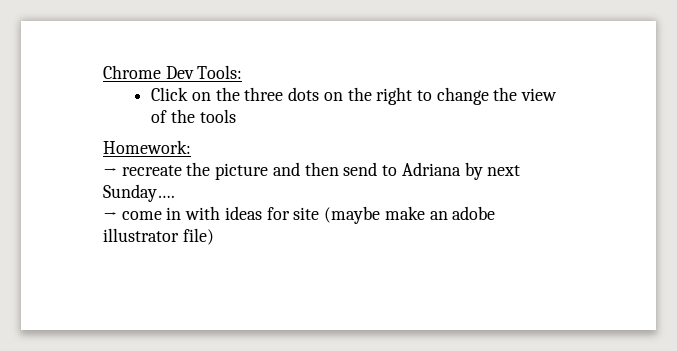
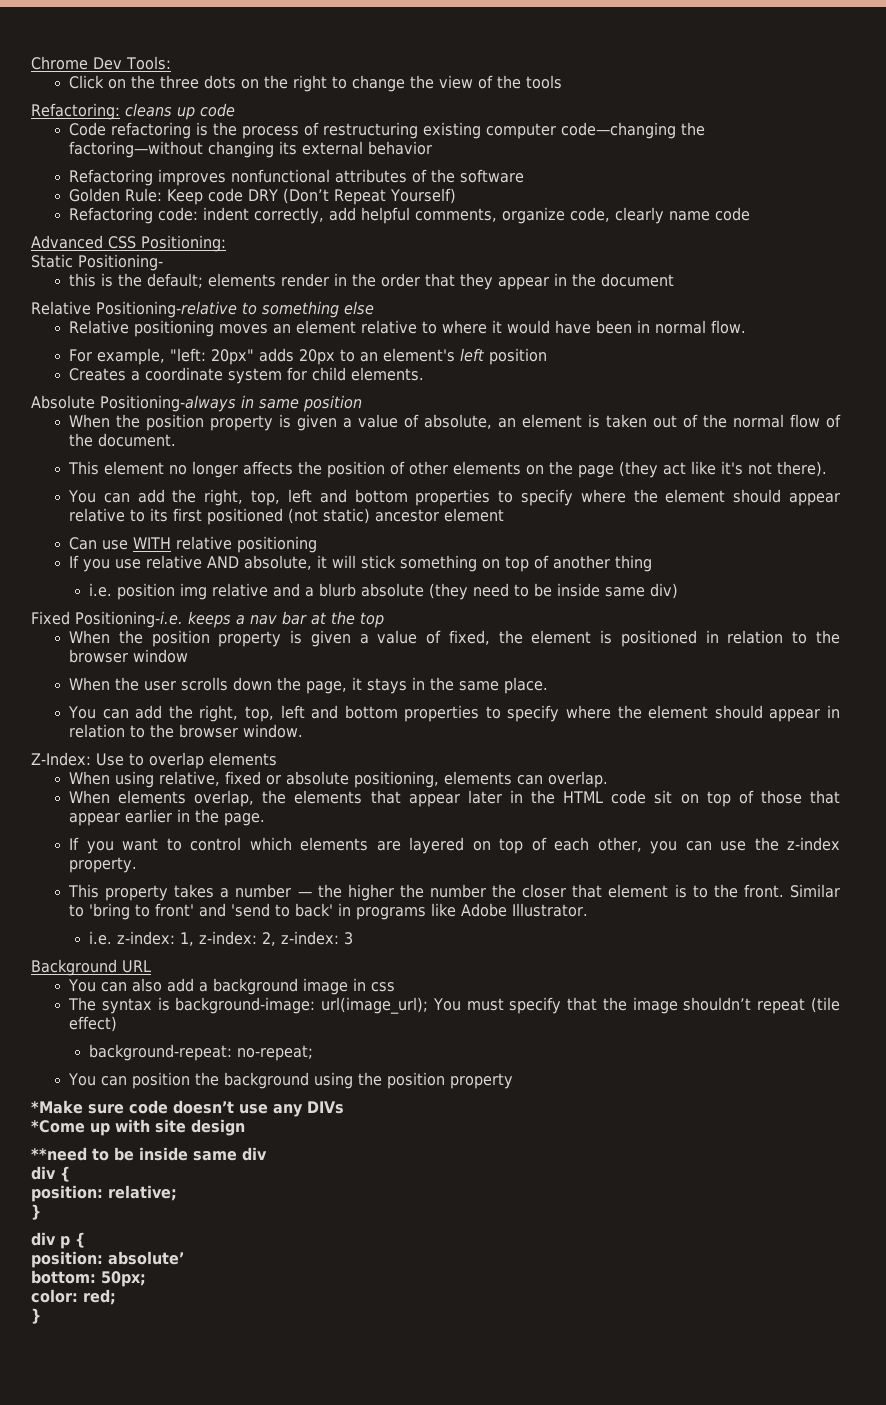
[103,140,191,154] [103,162,521,180] [103,184,175,202] [103,206,496,224] [103,228,214,245] Homework: // → recreate the picture and then send to Adriana by next Sunday…. // → come in with ideas for site (maybe make an adobe illustrator file) -> [31,103,235,120] [69,122,706,139] [69,141,433,158] [69,169,525,186] [69,188,456,205] [69,207,751,224] [31,235,226,252] [31,254,163,271] [69,273,675,290] [31,301,374,318] [69,320,747,337] [69,348,548,365] [69,367,425,384] [31,395,362,412] [69,414,841,431] [69,433,177,447] [68,461,828,478] [68,489,840,506] [69,508,505,525] [69,536,318,553] [69,555,653,572] [89,583,679,600] [31,611,384,628] [69,630,840,647] [69,649,189,663] [69,677,549,694] [68,705,841,722] [69,724,304,738] [31,752,277,769] [69,771,609,788] [69,790,840,807] [69,809,266,826] [69,837,840,854] [69,857,138,873] [68,884,840,901] [69,903,589,920] [89,931,354,946] [31,959,151,976] [68,978,396,995] [68,997,841,1014] [69,1016,118,1032] [89,1044,314,1061] [68,1072,514,1089] [31,1100,344,1117] [31,1119,245,1136] [31,1147,267,1161] [31,1166,70,1182] [31,1185,177,1202] [31,1204,41,1220] [31,1232,85,1249] [31,1251,184,1268] [31,1270,146,1287] [31,1289,116,1305] [31,1308,41,1324] Refactoring: cleans up code // Code refactoring is the process of restructuring existing computer code—changing the factoring—without changing its external behavior // Refactoring improves nonfunctional attributes of the software // Golden Rule: Keep code DRY (Don’t Repeat Yourself) // Refactoring code: indent correctly, add helpful comments, organize code, clearly name code // Advanced CSS Positioning: // Static Positioning- // this is the default; elements render in the order that they appear in the document // Relative Positioning-relative to something else // Relative positioning moves an element relative to where it would have been in normal flow. // For example, "left: 20px" adds 20px to an element's left position // Creates a coordinate system for child elements. // Absolute Positioning-always in same position // When the position property is given a value of absolute, an element is taken out of the normal flow of the document. // This element no longer affects the position of other elements on the page (they act like it's not there). // You can add the right, top, left and bottom properties to specify where the element should appear relative to its first positioned (not static) ancestor element // Can use WITH relative positioning // If you use relative AND absolute, it will stick something on top of another thing // i.e. position img relative and a blurb absolute (they need to be inside same div) // Fixed Positioning-i.e. keeps a nav bar at the top // When the position property is given a value of fixed, the element is positioned in relation to the browser window // When the user scrolls down the page, it stays in the same place. // You can add the right, top, left and bottom properties to specify where the element should appear in relation to the browser window. // Z-Index: Use to overlap elements // When using relative, fixed or absolute positioning, elements can overlap. // When elements overlap, the elements that appear later in the HTML code sit on top of those that appear earlier in the page. // If you want to control which elements are layered on top of each other, you can use the z-index property. // This property takes a number — the higher the number the closer that element is to the front. Similar to 'bring to front' and 'send to back' in programs like Adobe Illustrator. // i.e. z-index: 1, z-index: 2, z-index: 3 // Background URL // You can also add a background image in css // The syntax is background-image: url(image_url); You must specify that the image shouldn’t repeat (tile effect) // background-repeat: no-repeat; // You can position the background using the position property // *Make sure code doesn’t use any DIVs // *Come up with site design // **need to be inside same div // div { // position: relative; // } // div p { // position: absolute’ // bottom: 50px; // color: red; // }

